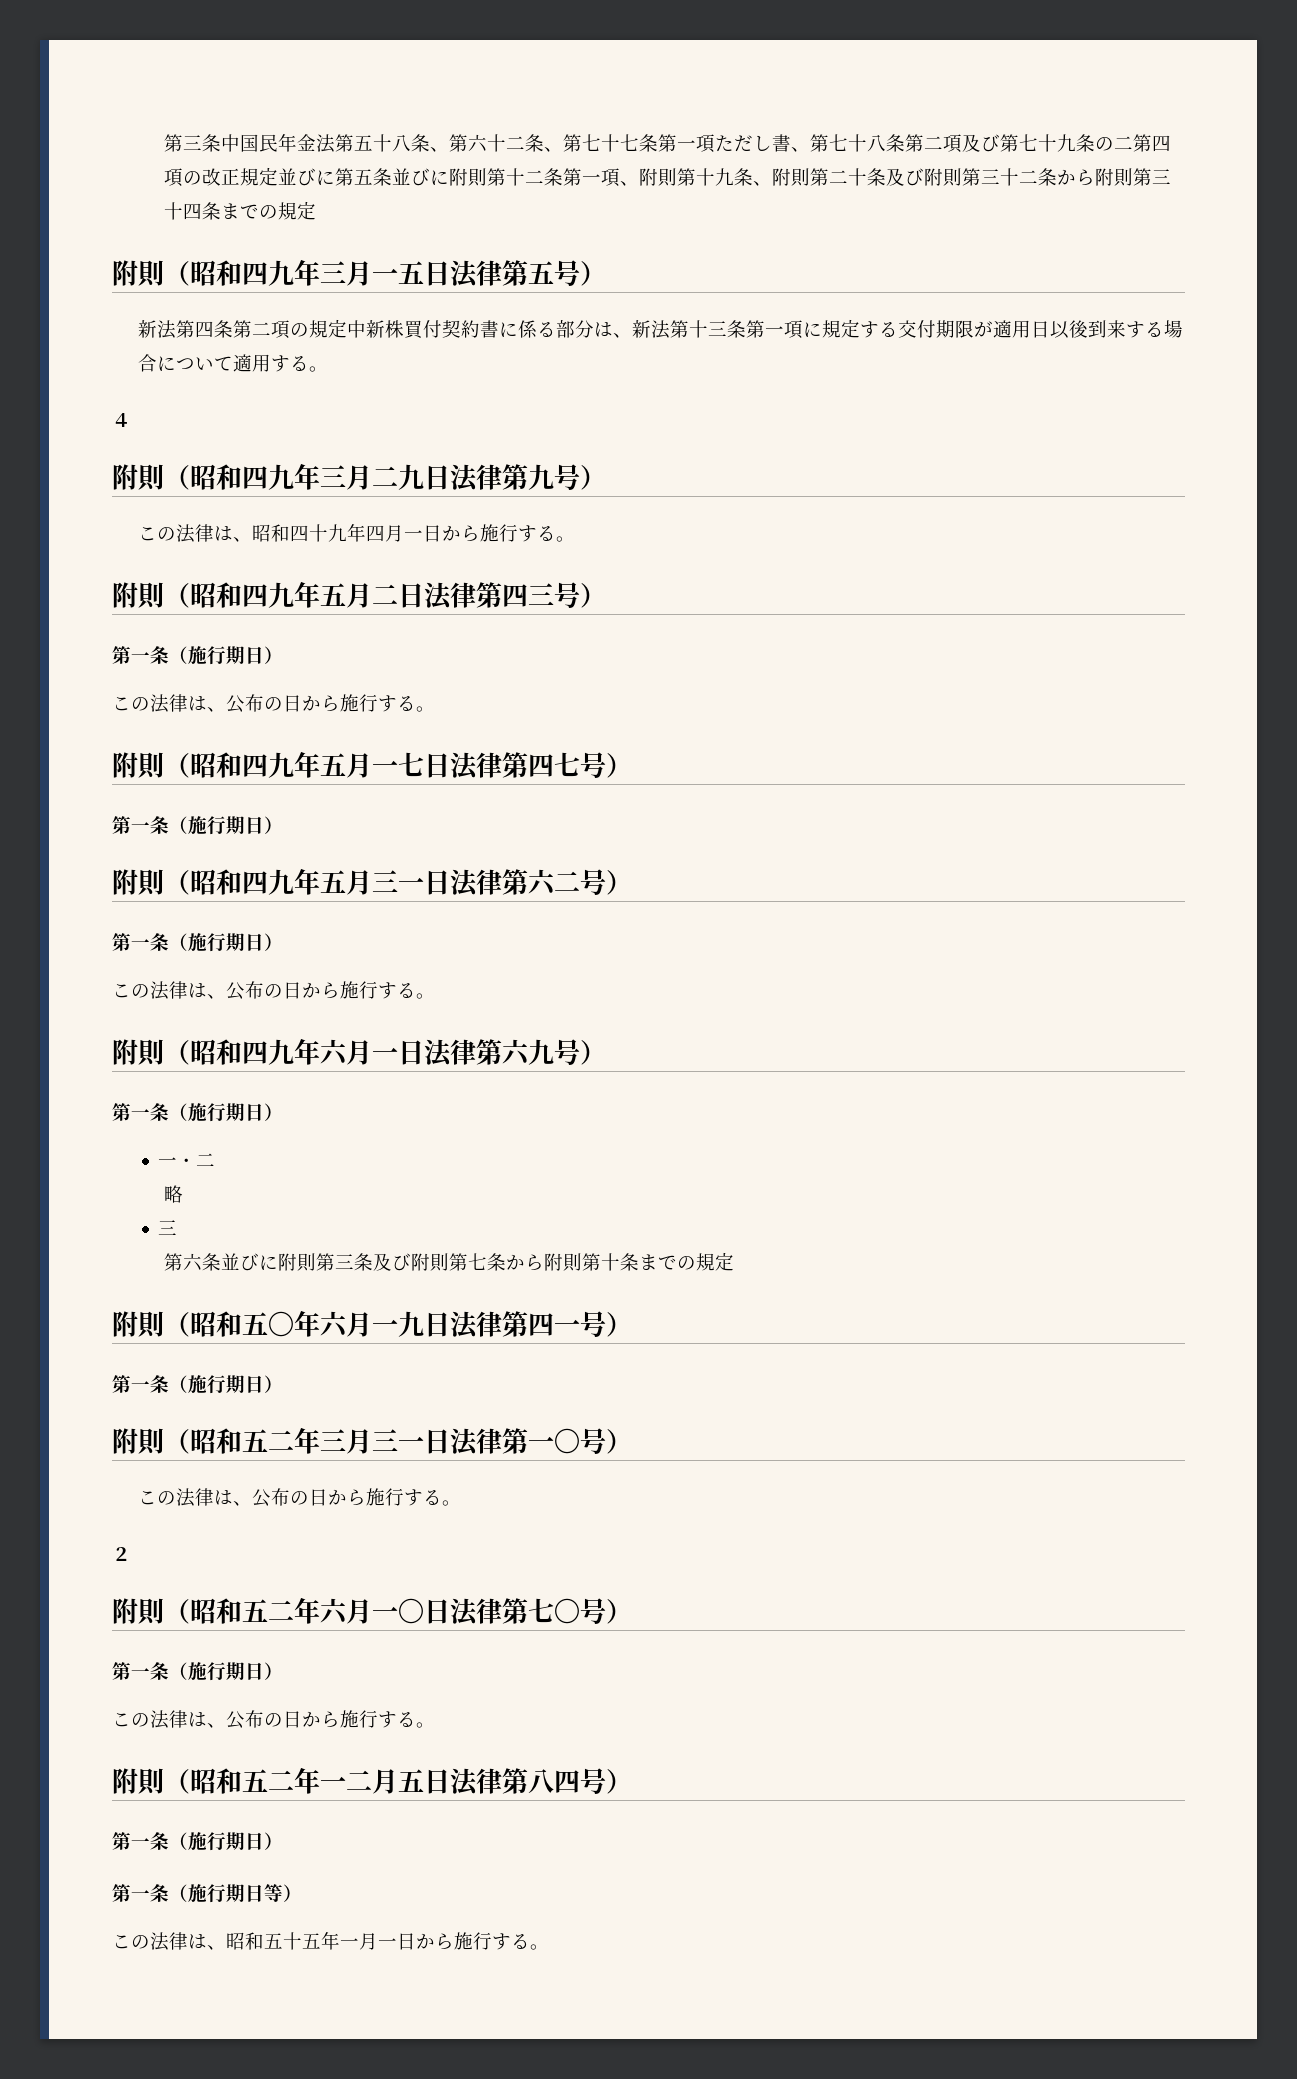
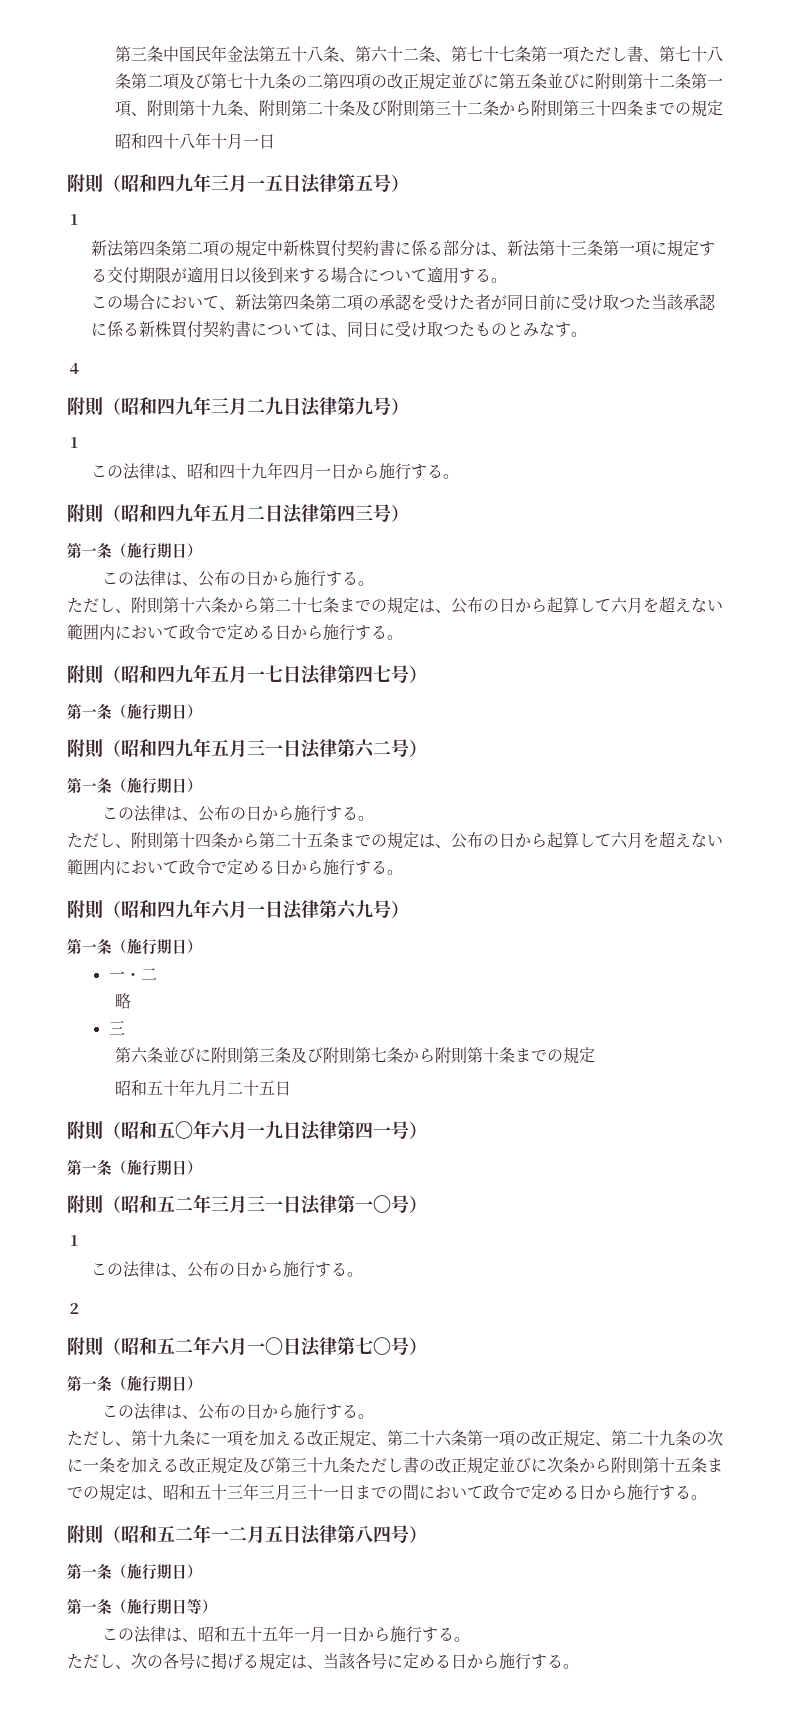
(316, 210) none -> [114,132,275,149] // 昭和四十八年十月一日
(606, 273) none -> [67,214,82,225] // １
(328, 369) none -> [90,294,716,311] [90,321,587,338] // この場合において、新法第四条第二項の承認を受けた者が同日前に受け取つた当該承認に係る新株買付契約書については、同日に受け取つたものとみなす。
(606, 477) none -> [67,437,82,448] // １
(435, 709) none -> [67,596,723,614] [67,624,403,641] // ただし、附則第十六条から第二十七条までの規定は、公布の日から起算して六月を超えない範囲内において政令で定める日から施行する。
(435, 996) none -> [67,831,723,849] [67,859,403,876] // ただし、附則第十四条から第二十五条までの規定は、公布の日から起算して六月を超えない範囲内において政令で定める日から施行する。
(734, 1261) none -> [114,1079,291,1096] // 昭和五十年九月二十五日
(632, 1441) none -> [67,1235,82,1246] // １
(435, 1725) none -> [67,1430,723,1447] [67,1457,723,1474] [67,1483,707,1501] // ただし、第十九条に一項を加える改正規定、第二十六条第一項の改正規定、第二十九条の次に一条を加える改正規定及び第三十九条ただし書の改正規定並びに次条から附則第十五条までの規定は、昭和五十三年三月三十一日までの間において政令で定める日から施行する。
(549, 1947) none -> [67,1652,579,1670] // ただし、次の各号に掲げる規定は、当該各号に定める日から施行する。

